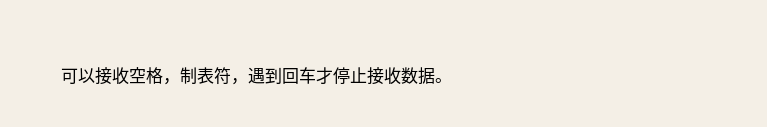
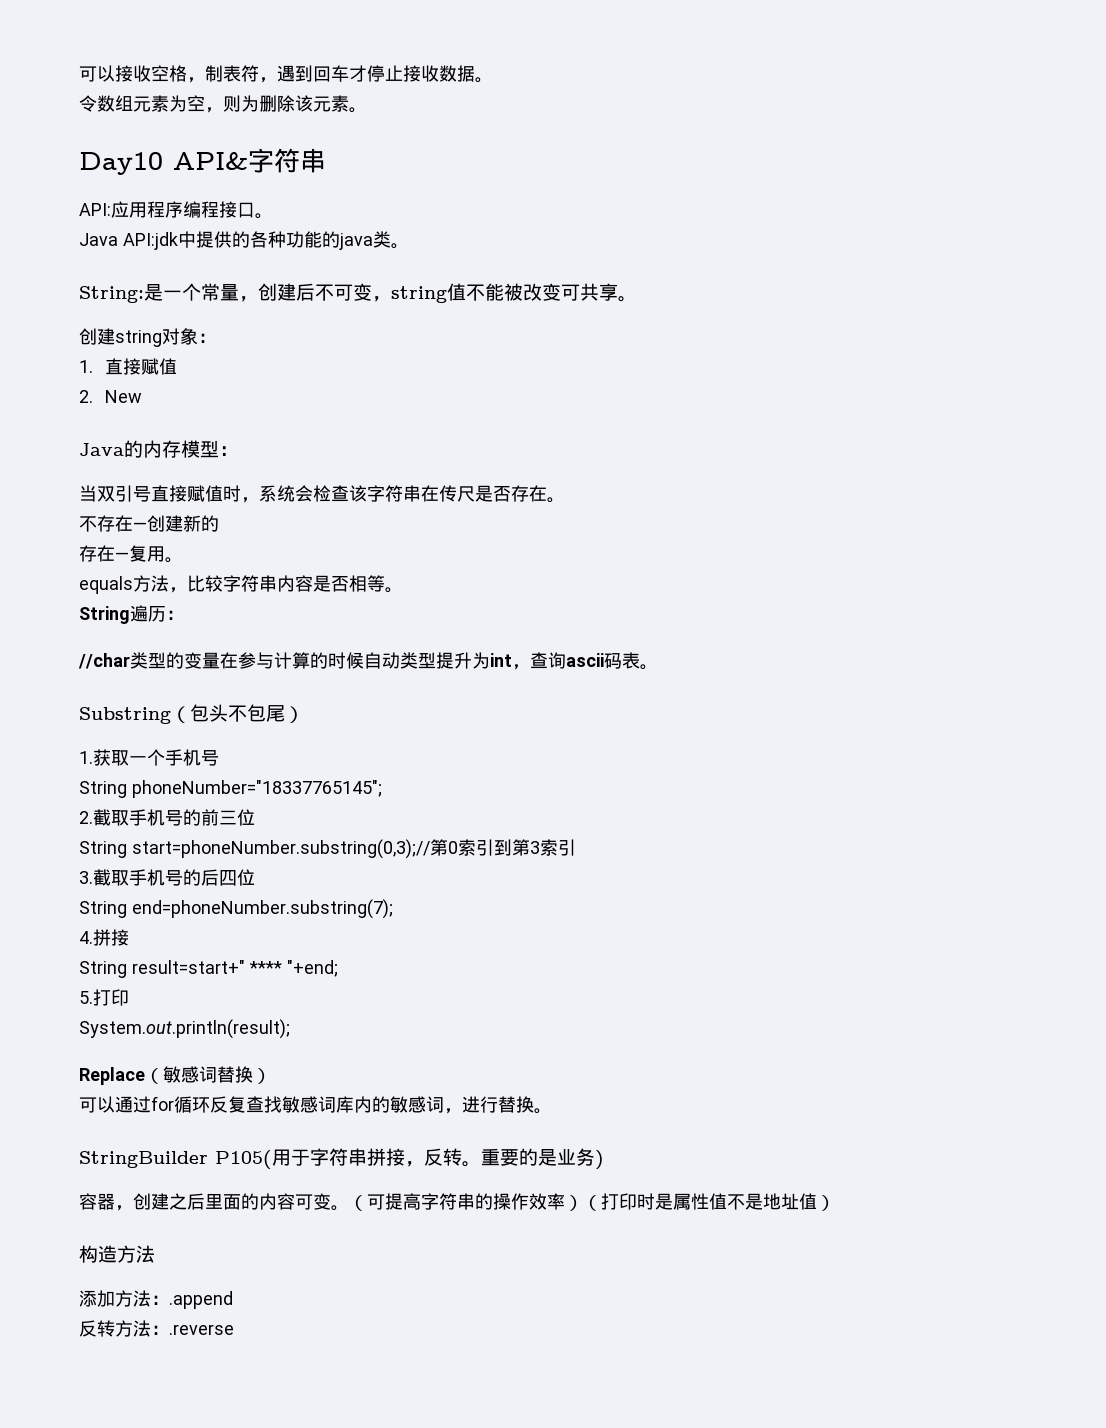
(452, 80) none -> [79,95,367,113] [79,148,326,175] [79,201,273,219] [79,231,409,250] [79,283,637,303] [79,328,216,347] [79,358,178,375] [79,390,143,403] [79,440,238,458] [79,485,565,503] [79,515,219,532] [79,545,183,563] [79,575,403,594] [79,605,184,624] [78,652,658,670] [79,704,304,724] [79,749,219,766] [79,780,382,798] [79,809,255,826] [79,839,576,859] [79,869,255,886] [79,899,393,919] [79,929,129,946] [79,960,338,978] [79,989,129,1006] [79,1019,290,1039] [79,1066,271,1085] [79,1096,552,1114] [79,1148,604,1170] [79,1193,835,1211] [79,1245,155,1263] [79,1290,233,1309] [79,1320,234,1337] // 令数组元素为空，则为删除该元素。 // Day10 API&字符串 // API:应用程序编程接口。 // Java API:jdk中提供的各种功能的java类。 // String:是一个常量，创建后不可变，string值不能被改变可共享。 // 创建string对象： // 1.直接赋值 // 2. New // Java的内存模型： // 当双引号直接赋值时，系统会检查该字符串在传尺是否存在。 // 不存在—创建新的 // 存在—复用。 // equals方法，比较字符串内容是否相等。 // String遍历： // //char类型的变量在参与计算的时候自动类型提升为int，查询ascii码表。 // Substring（包头不包尾） // 1.获取一个手机号 // String phoneNumber="18337765145"; // 2.截取手机号的前三位 // String start=phoneNumber.substring(0,3);//第0索引到第3索引 // 3.截取手机号的后四位 // String end=phoneNumber.substring(7); // 4.拼接 // String result=start+" **** "+end; // 5.打印 // System.out.println(result); // Replace（敏感词替换） // 可以通过for循环反复查找敏感词库内的敏感词，进行替换。 // StringBuilder P105(用于字符串拼接，反转。重要的是业务) // 容器，创建之后里面的内容可变。（可提高字符串的操作效率）（打印时是属性值不是地址值） // 构造方法 // 添加方法：.append // 反转方法：.reverse

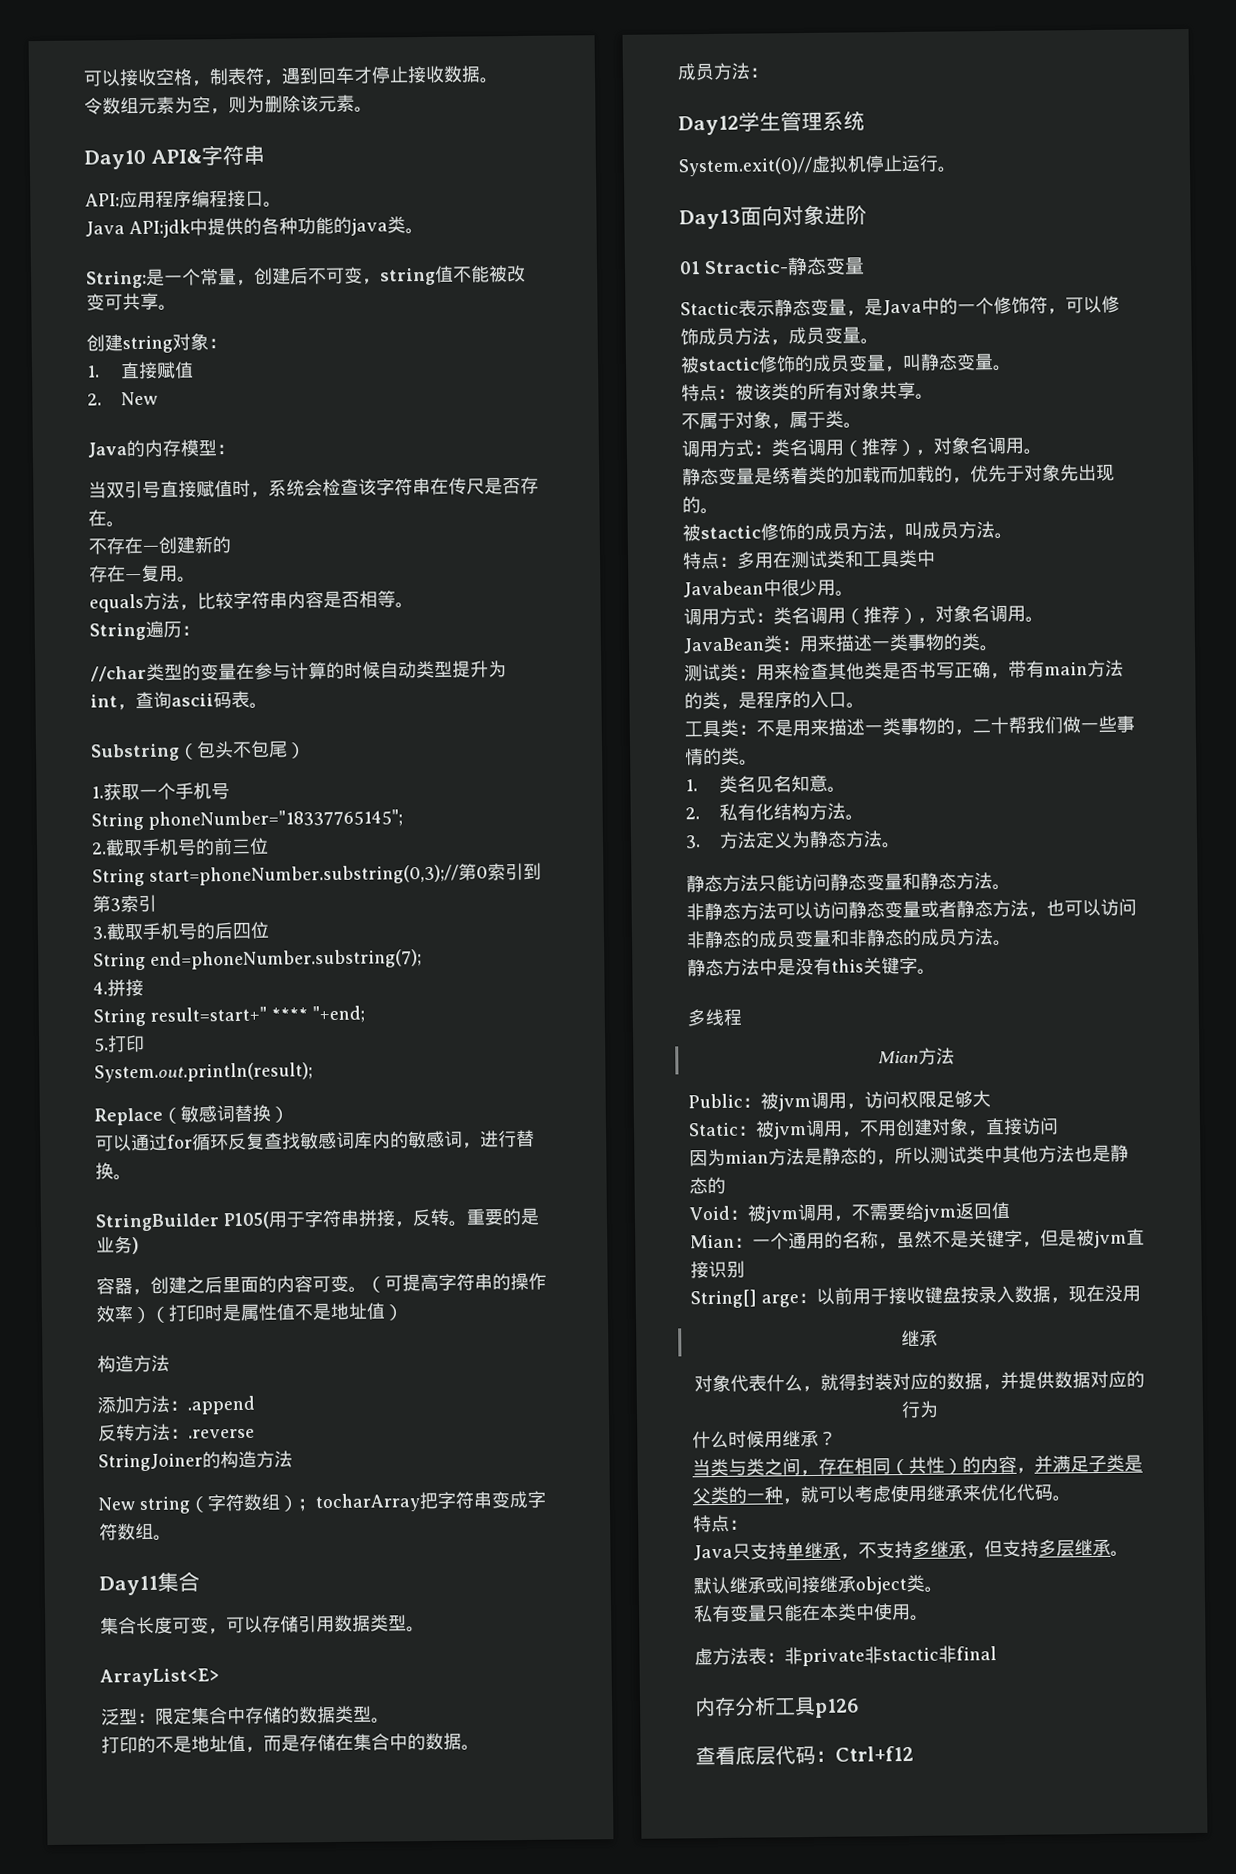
(234, 1329) none -> [98,1450,293,1472] [98,1490,546,1515] [99,1522,172,1541] [99,1571,200,1596] [100,1614,425,1635] [99,1668,219,1687] [101,1705,390,1726] [101,1732,480,1754] [677,62,769,81] [678,111,865,136] [678,154,957,177] [679,204,867,230] [679,256,866,276] [680,295,1120,317] [680,326,879,346] [680,353,1012,374] [681,381,934,402] [681,410,862,430] [681,436,1042,458] [682,463,1115,486] [682,496,719,515] [682,521,1013,542] [682,549,936,570] [683,578,854,598] [683,604,1044,626] [683,633,999,654] [684,659,1124,682] [684,690,865,710] [684,715,1135,738] [685,747,758,766] [685,774,846,793] [685,802,864,821] [685,830,901,849] [686,872,1011,893] [686,898,1137,921] [686,928,1012,949] [687,956,936,977] [687,1008,742,1027] [878,1047,955,1065] [688,1090,991,1112] [688,1117,1059,1140] [689,1144,1129,1167] [689,1176,726,1195] [689,1201,1010,1224] [690,1228,1145,1250] [690,1260,745,1279] [690,1284,1141,1309] [901,1329,938,1347] [694,1370,1145,1393] [901,1400,939,1419] [692,1430,837,1449] [692,1454,1143,1477] [692,1483,1071,1505] [693,1514,748,1533] [693,1539,1129,1561] [693,1574,943,1595] [694,1603,929,1623] [694,1645,997,1667] [694,1696,859,1718] [695,1745,914,1766] // StringJoiner的构造方法 // New string（字符数组）；tocharArray把字符串变成字符数组。 // Day11集合 // 集合长度可变，可以存储引用数据类型。 // ArrayList<E> // 泛型：限定集合中存储的数据类型。 // 打印的不是地址值，而是存储在集合中的数据。 // 成员方法： // Day12学生管理系统 // System.exit(0)//虚拟机停止运行。 // Day13面向对象进阶 // 01 Stractic-静态变量 // Stactic表示静态变量，是Java中的一个修饰符，可以修饰成员方法，成员变量。 // 被stactic修饰的成员变量，叫静态变量。 // 特点：被该类的所有对象共享。 // 不属于对象，属于类。 // 调用方式：类名调用（推荐），对象名调用。 // 静态变量是绣着类的加载而加载的，优先于对象先出现的。 // 被stactic修饰的成员方法，叫成员方法。 // 特点：多用在测试类和工具类中 // Javabean中很少用。 // 调用方式：类名调用（推荐），对象名调用。 // JavaBean类：用来描述一类事物的类。 // 测试类：用来检查其他类是否书写正确，带有main方法的类，是程序的入口。 // 工具类：不是用来描述一类事物的，二十帮我们做一些事情的类。 // 1.类名见名知意。 // 2.私有化结构方法。 // 3.方法定义为静态方法。 // 静态方法只能访问静态变量和静态方法。 // 非静态方法可以访问静态变量或者静态方法，也可以访问非静态的成员变量和非静态的成员方法。 // 静态方法中是没有this关键字。 // 多线程 // Mian方法 // Public：被jvm调用，访问权限足够大 // Static：被jvm调用，不用创建对象，直接访问 // 因为mian方法是静态的，所以测试类中其他方法也是静态的 // Void：被jvm调用，不需要给jvm返回值 // Mian：一个通用的名称，虽然不是关键字，但是被jvm直接识别 // String[] arge：以前用于接收键盘按录入数据，现在没用 // 继承 // 对象代表什么，就得封装对应的数据，并提供数据对应的行为 // 什么时候用继承？ // 当类与类之间，存在相同（共性）的内容，并满足子类是父类的一种，就可以考虑使用继承来优化代码。 // 特点： // Java只支持单继承，不支持多继承，但支持多层继承。 // 默认继承或间接继承object类。 // 私有变量只能在本类中使用。 // 虚方法表：非private非stactic非final // 内存分析工具p126 // 查看底层代码：Ctrl+f12

